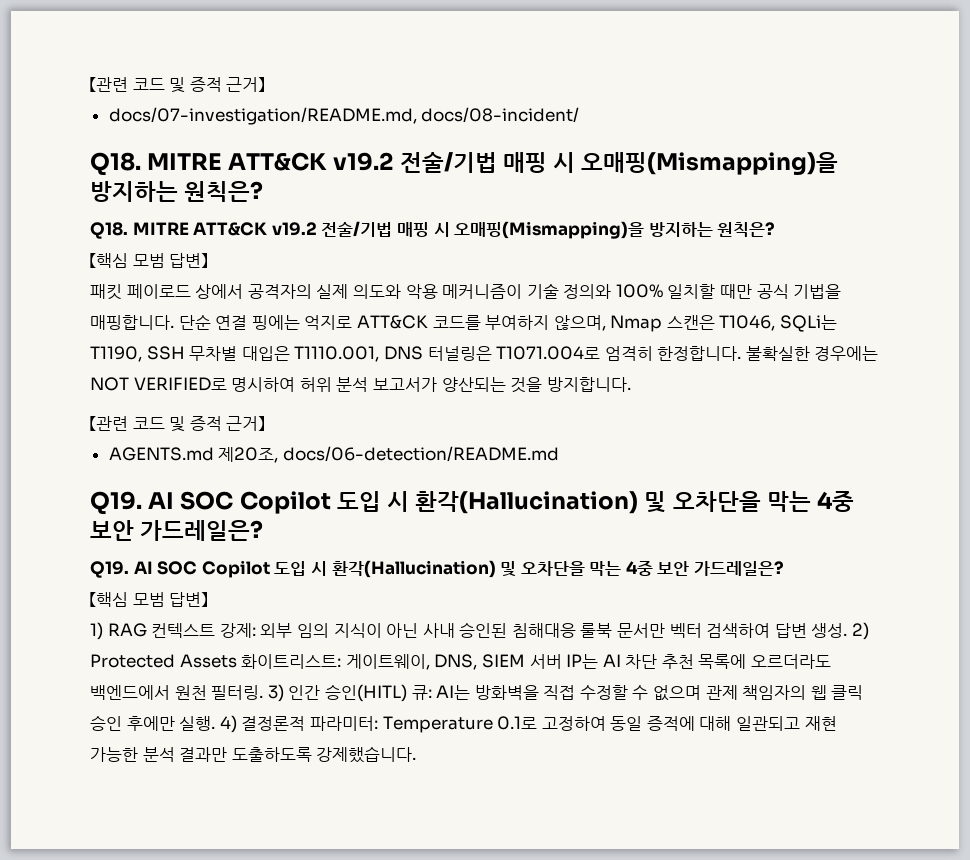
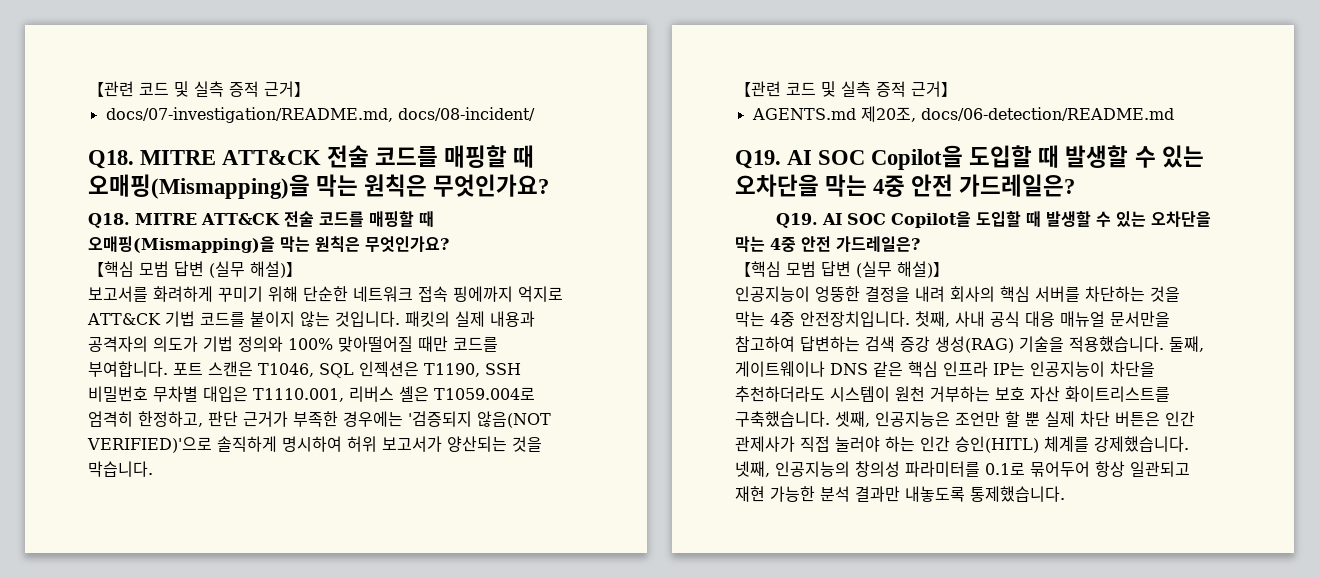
[90,77,186,93] 【관련 코드 및 -> [88,81,224,97] 【관련 코드 및 실측
[332,152,839,176] [90,181,264,202] [90,221,776,239] [90,253,209,268] [90,283,842,300] [90,314,838,332] v19.2 전술/기법 매핑 시 오매핑(Mismapping)을 방지하는 원칙은? // Q18. MITRE ATT&CK v19.2 전술/기법 매핑 시 오매핑(Mismapping)을 방지하는 원칙은? // 【핵심 모범 답변】 // 패킷 페이로드 상에서 공격자의 실제 의도와 악용 메커니즘이 기술 정의와 100% 일치할 때만 공식 기법을 매핑합니다. 단순 연결 핑에는 억지로 ATT&CK 코드를 부여하지 않으며, Nmap 스캔은 T1046, SQLi는 -> [327,145,535,168] [88,174,550,199] [88,211,434,228] [88,236,449,253] [88,261,302,278] [88,286,563,302] [87,311,535,327] [88,336,498,352] [88,361,419,378] 전술 코드를 매핑할 때 오매핑(Mismapping)을 막는 원칙은 무엇인가요? // Q18. MITRE ATT&CK 전술 코드를 매핑할 때 오매핑(Mismapping)을 막는 원칙은 무엇인가요? // 【핵심 모범 답변 (실무 해설)】 // 보고서를 화려하게 꾸미기 위해 단순한 네트워크 접속 핑에까지 억지로 ATT&CK 기법 코드를 붙이지 않는 것입니다. 패킷의 실제 내용과 공격자의 의도가 기법 정의와 100% 맞아떨어질 때만 코드를 부여합니다. 포트 스캔은 T1046, SQL 인젝션은
(185, 353) none -> [88,386,148,402] 비밀번호
[383,346,879,361] [90,377,227,391] DNS 터널링은 T1071.004로 엄격히 한정합니다. 불확실한 경우에는 NOT VERIFIED로 -> [349,386,535,402] [88,411,551,428] [87,436,277,453] 리버스 셸은 T1059.004로 엄격히 한정하고, 판단 근거가 부족한 경우에는 '검증되지 않음(NOT VERIFIED)'으로 솔직하게
[336,377,369,392] 분석 -> (377, 444) none
[546,377,631,392] [90,416,186,432] 방지합니다. // 【관련 코드 및 -> [88,461,153,477] [735,81,871,97] 막습니다. // 【관련 코드 및 실측
[239,491,855,514] [90,520,134,541] Copilot 도입 시 환각(Hallucination) 및 오차단을 막는 4중 보안 -> [871,145,1204,170] [735,174,954,197] Copilot을 도입할 때 발생할 수 있는 오차단을 막는 4중 안전
[201,560,690,578] Copilot 도입 시 환각(Hallucination) 및 오차단을 막는 4중 보안 -> [890,211,1211,228] [735,236,831,252] Copilot을 도입할 때 발생할 수 있는 오차단을 막는 4중 안전
[201,592,209,607] [90,622,870,640] [90,654,832,670] [90,684,864,702] [90,715,732,733] 】 // 1) RAG 컨텍스트 강제: 외부 임의 지식이 아닌 사내 승인된 침해대응 룰북 문서만 벡터 검색하여 답변 생성. 2) Protected Assets 화이트리스트: 게이트웨이, DNS, SIEM 서버 IP는 AI 차단 추천 목록에 오르더라도 백엔드에서 원천 필터링. 3) 인간 승인(HITL) 큐: AI는 방화벽을 직접 수정할 수 없으며 관제 책임자의 웹 클릭 승인 후에만 실행. 4) 결정론적 파라미터: Temperature 0.1로 고정하여 동일 증적에 대해 -> [856,261,949,278] [735,286,1180,302] [735,311,1170,327] [735,336,1204,353] [735,361,1155,377] [735,386,1170,402] [735,411,1195,427] [735,436,1189,453] [735,461,1125,477] (실무 해설)】 // 인공지능이 엉뚱한 결정을 내려 회사의 핵심 서버를 차단하는 것을 막는 4중 안전장치입니다. 첫째, 사내 공식 대응 매뉴얼 문서만을 참고하여 답변하는 검색 증강 생성(RAG) 기술을 적용했습니다. 둘째, 게이트웨이나 DNS 같은 핵심 인프라 IP는 인공지능이 차단을 추천하더라도 시스템이 원천 거부하는 보호 자산 화이트리스트를 구축했습니다. 셋째, 인공지능은 조언만 할 뿐 실제 차단 버튼은 인간 관제사가 직접 눌러야 하는 인간 승인(HITL) 체계를 강제했습니다. 넷째, 인공지능의 창의성 파라미터를 0.1로 묶어두어 항상
[231,746,417,763] 도출하도록 강제했습니다. -> [905,486,1065,502] 내놓도록 통제했습니다.

